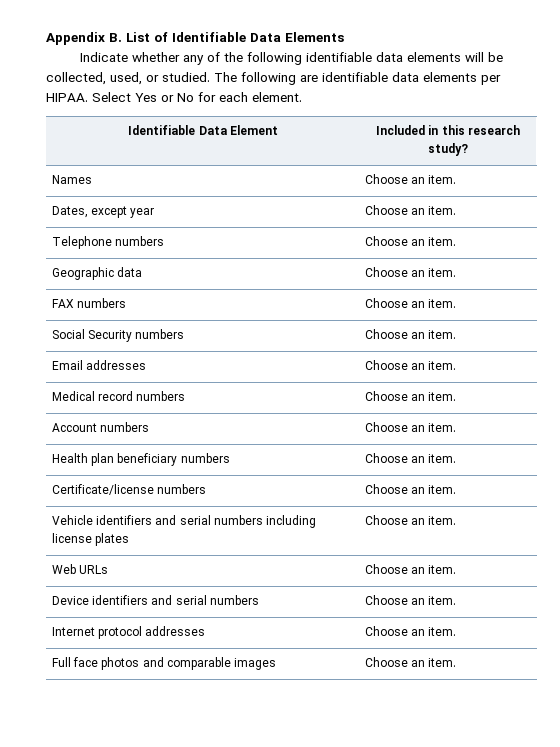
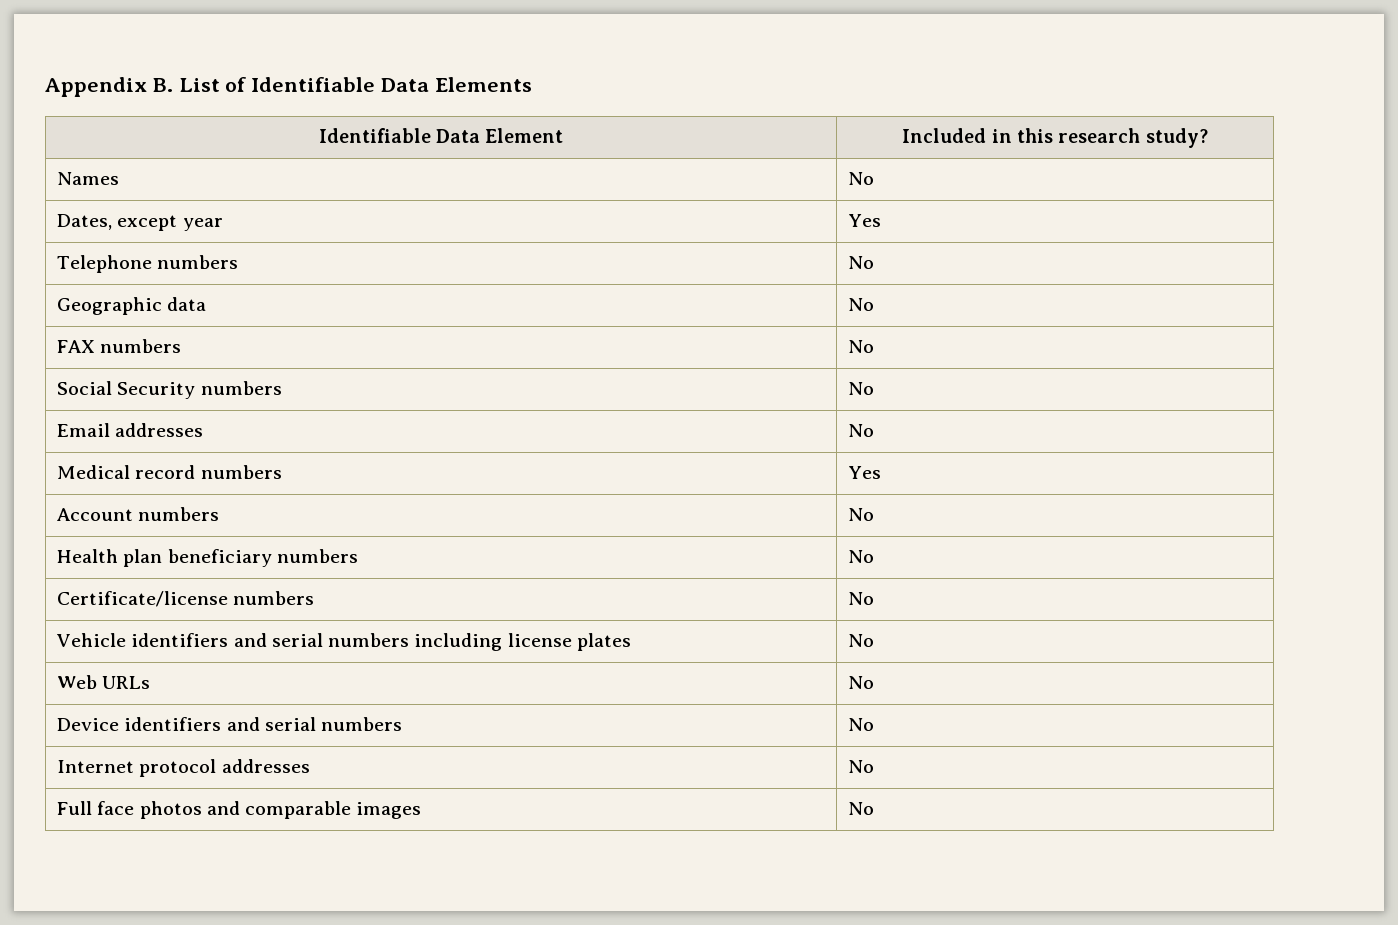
[79,52,503,65] [46,72,501,85] [46,92,302,102] // Indicate whether any of the following identifiable data elements will be collected, used, or studied. The following are identifiable data elements per HIPAA. Select Yes or No for each element. -> (532, 84) none
[364,174,457,184] Choose an item. -> [848,172,875,185] No
[364,205,457,215] Choose an item. -> [848,214,882,227] Yes
[364,236,457,246] Choose an item. -> [848,256,875,269] No
[364,267,457,277] Choose an item. -> [848,298,875,311] No
[364,298,457,308] Choose an item. -> [848,340,875,353] No
[364,329,457,339] Choose an item. -> [848,382,875,395] No
[364,360,457,370] Choose an item. -> [848,424,875,437] No
[364,391,457,401] Choose an item. -> [848,466,882,479] Yes
[364,422,457,432] Choose an item. -> [848,508,875,521] No
[364,453,457,463] Choose an item. -> [848,550,875,563] No
[364,484,457,494] Choose an item. -> [848,592,875,605] No
[364,515,457,525] Choose an item. -> [848,634,875,647] No
[364,564,457,574] Choose an item. -> [848,676,875,689] No
[364,595,457,605] Choose an item. -> [848,718,875,731] No
[364,626,457,636] Choose an item. -> [848,760,875,773] No
[364,657,457,667] Choose an item. -> [848,802,875,815] No

